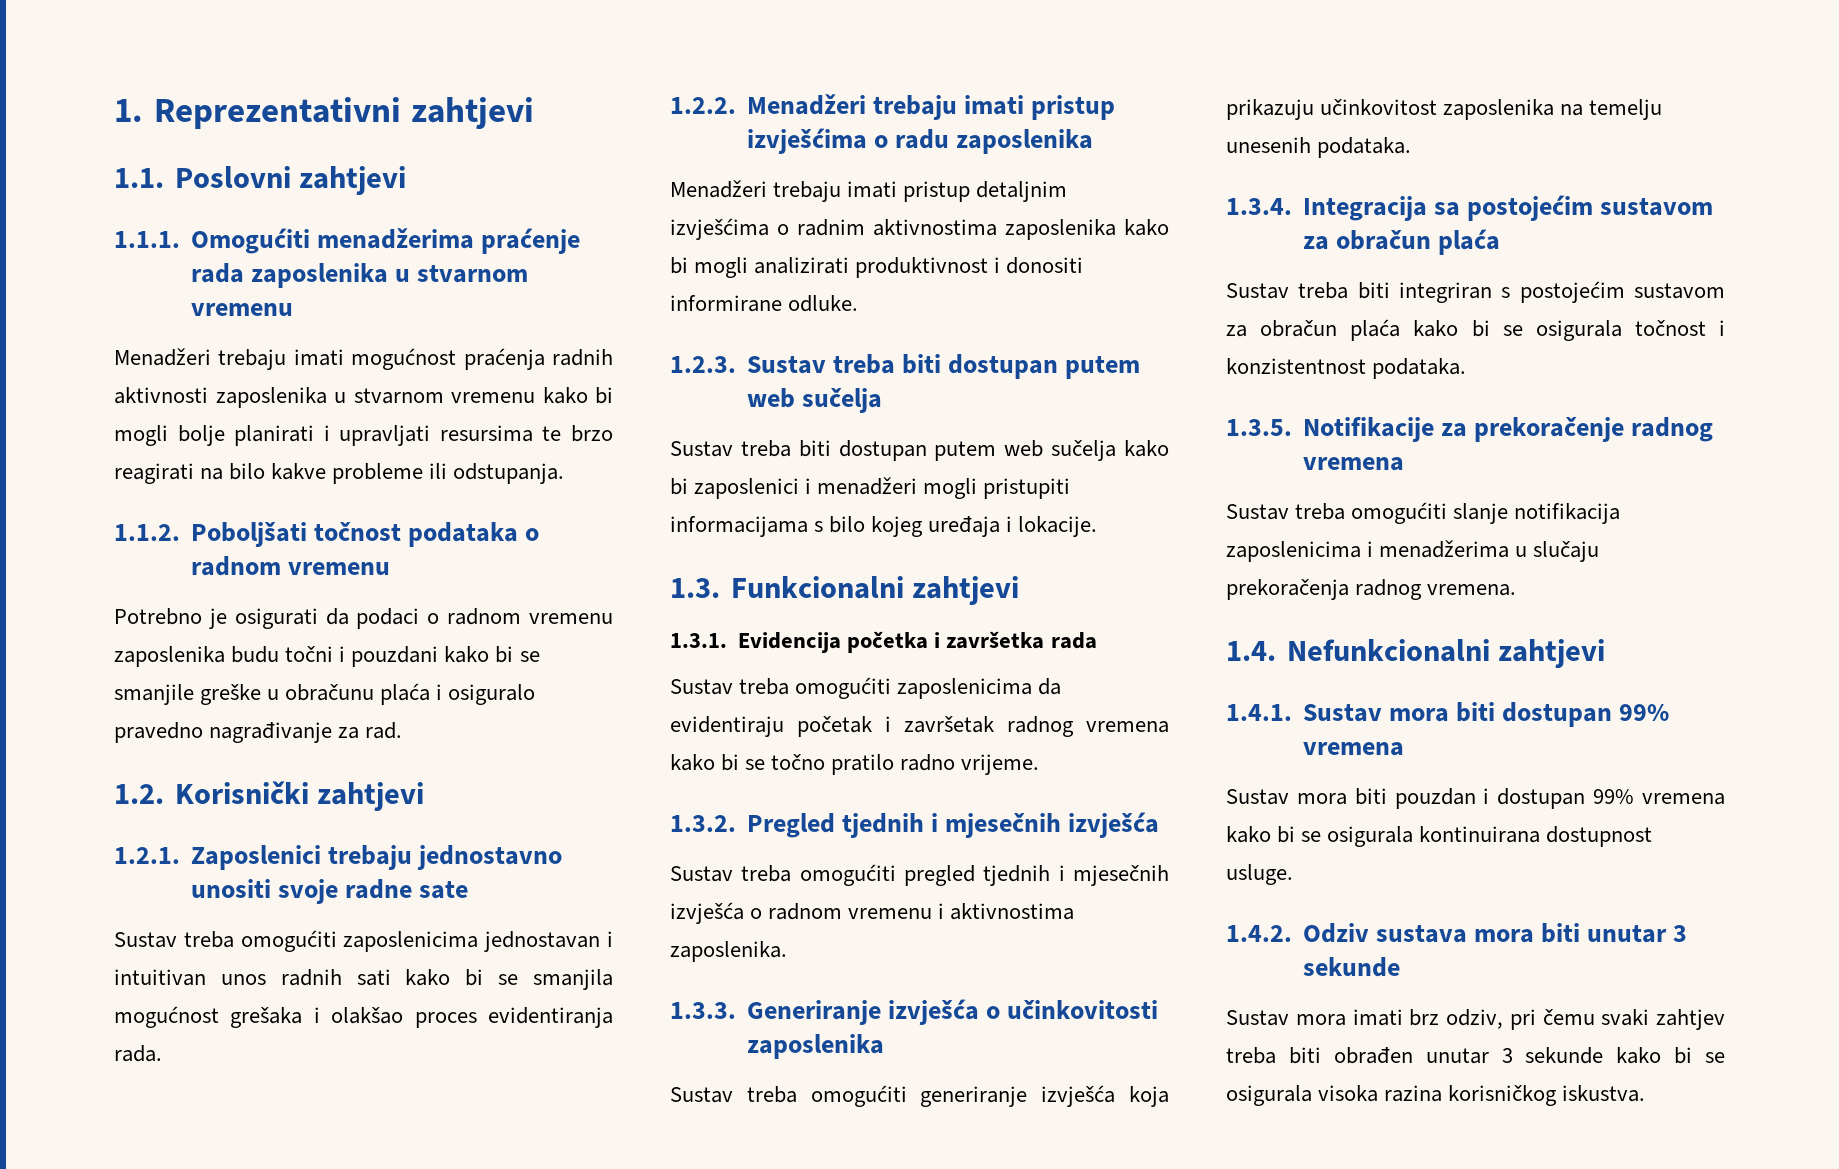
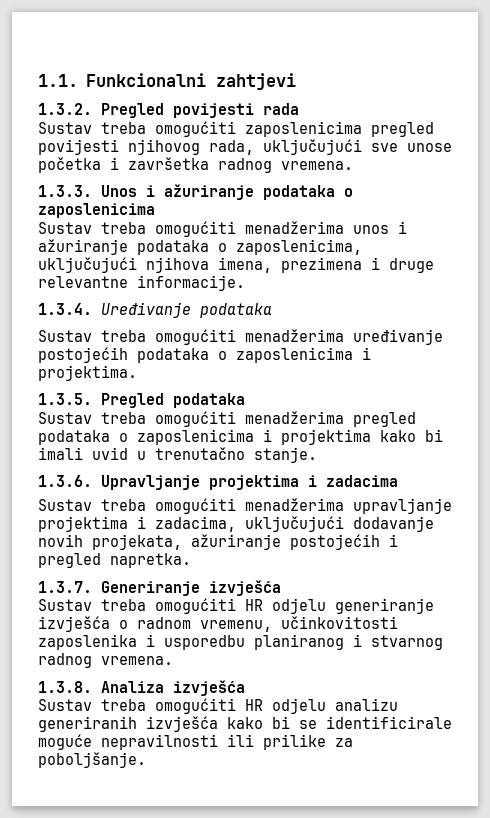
[114,97,534,129] [114,166,407,195] [114,228,581,254] [191,263,529,288] [191,303,294,316] [114,348,613,370] [114,387,613,408] [114,425,613,446] [114,463,565,484] [114,522,540,547] [191,556,391,576] [114,608,613,629] [114,646,540,667] [114,683,536,705] [114,722,403,743] [114,781,425,811] [114,845,563,870] [191,879,469,904] [114,930,613,952] [114,969,613,990] [114,1006,613,1028] [114,1045,162,1062] [670,94,1116,120] [747,128,1094,154] [670,180,1068,202] [670,218,1169,240] [670,257,1084,278] [670,295,859,312] [670,354,1141,379] [747,388,883,413] [670,440,1169,461] [670,477,1071,499] [670,516,1098,537] [670,576,1020,605] [670,631,1045,653] 1. Reprezentativni zahtjevi // 1.1. Poslovni zahtjevi // 1.1.1. Omogućiti menadžerima praćenje rada zaposlenika u stvarnom vremenu // Menadžeri trebaju imati mogućnost praćenja radnih aktivnosti zaposlenika u stvarnom vremenu kako bi mogli bolje planirati i upravljati resursima te brzo reagirati na bilo kakve probleme ili odstupanja. // 1.1.2. Poboljšati točnost podataka o radnom vremenu // Potrebno je osigurati da podaci o radnom vremenu zaposlenika budu točni i pouzdani kako bi se smanjile greške u obračunu plaća i osiguralo pravedno nagrađivanje za rad. // 1.2. Korisnički zahtjevi // 1.2.1. Zaposlenici trebaju jednostavno unositi svoje radne sate // Sustav treba omogućiti zaposlenicima jednostavan i intuitivan unos radnih sati kako bi se smanjila mogućnost grešaka i olakšao proces evidentiranja rada. // 1.2.2. Menadžeri trebaju imati pristup izvješćima o radu zaposlenika // Menadžeri trebaju imati pristup detaljnim izvješćima o radnim aktivnostima zaposlenika kako bi mogli analizirati produktivnost i donositi informirane odluke. // 1.2.3. Sustav treba biti dostupan putem web sučelja // Sustav treba biti dostupan putem web sučelja kako bi zaposlenici i menadžeri mogli pristupiti informacijama s bilo kojeg uređaja i lokacije. // 1.3. Funkcionalni zahtjevi // 1.3.1. Evidencija početka i završetka -> [38,73,296,90] [38,103,254,118] 1.1. Funkcionalni zahtjevi // 1.3.2. Pregled povijesti
[1038,678,1062,695] [670,716,1169,737] [670,754,1040,775] [670,812,1160,838] [670,864,1169,886] [670,902,1075,924] [670,941,787,962] [670,999,1159,1025] [747,1034,885,1059] [670,1085,1169,1107] [1226,99,1663,120] [1226,137,1412,158] [1226,195,1714,221] [1303,229,1501,255] [1226,281,1725,303] [1226,319,1725,341] [1226,358,1467,379] [1226,417,1714,442] [1303,457,1405,471] [1226,502,1621,524] [1226,540,1600,562] [1226,579,1517,600] [1226,639,1606,668] [1226,702,1670,727] [1303,742,1405,756] [1226,788,1725,809] [1226,826,1653,847] [1226,864,1293,885] [1226,923,1688,943] [1303,957,1401,977] [1226,1009,1725,1030] [1226,1047,1725,1064] [1226,1085,1646,1106] da evidentiraju početak i završetak radnog vremena kako bi se točno pratilo radno vrijeme. // 1.3.2. Pregled tjednih i mjesečnih izvješća // Sustav treba omogućiti pregled tjednih i mjesečnih izvješća o radnom vremenu i aktivnostima zaposlenika. // 1.3.3. Generiranje izvješća o učinkovitosti zaposlenika // Sustav treba omogućiti generiranje izvješća koja prikazuju učinkovitost zaposlenika na temelju unesenih podataka. // 1.3.4. Integracija sa postojećim sustavom za obračun plaća // Sustav treba biti integriran s postojećim sustavom za obračun plaća kako bi se osigurala točnost i konzistentnost podataka. // 1.3.5. Notifikacije za prekoračenje radnog vremena // Sustav treba omogućiti slanje notifikacija zaposlenicima i menadžerima u slučaju prekoračenja radnog vremena. // 1.4. Nefunkcionalni zahtjevi // 1.4.1. Sustav mora biti dostupan 99% vremena // Sustav mora biti pouzdan i dostupan 99% vremena kako bi se osigurala kontinuirana dostupnost usluge. // 1.4.2. Odziv sustava mora biti unutar 3 sekunde // Sustav mora imati brz odziv, pri čemu svaki zahtjev treba biti obrađen unutar 3 sekunde kako bi se osigurala visoka razina korisničkog iskustva. -> [371,122,434,137] [38,139,452,155] [38,157,353,173] [38,184,353,200] [38,203,155,218] [38,221,407,237] [38,239,362,255] [38,257,434,273] [38,275,245,291] [38,302,272,318] [38,329,443,345] [38,347,371,363] [38,365,137,381] [38,393,245,408] [38,411,416,427] [38,429,443,445] [38,447,317,463] [38,475,398,490] [38,498,452,514] [38,516,434,532] [38,534,398,550] [38,553,191,568] [38,580,281,596] [38,598,434,614] [38,616,398,632] [38,634,443,650] [38,653,173,668] [38,680,245,696] [38,698,398,714] [38,716,452,732] [38,734,353,750] [38,752,146,768] pregled povijesti njihovog rada, uključujući sve unose početka i završetka radnog vremena. // 1.3.3. Unos i ažuriranje podataka o zaposlenicima // Sustav treba omogućiti menadžerima unos i ažuriranje podataka o zaposlenicima, uključujući njihova imena, prezimena i druge relevantne informacije. // 1.3.4. Uređivanje podataka // Sustav treba omogućiti menadžerima uređivanje postojećih podataka o zaposlenicima i projektima. // 1.3.5. Pregled podataka // Sustav treba omogućiti menadžerima pregled podataka o zaposlenicima i projektima kako bi imali uvid u trenutačno stanje. // 1.3.6. Upravljanje projektima i zadacima // Sustav treba omogućiti menadžerima upravljanje projektima i zadacima, uključujući dodavanje novih projekata, ažuriranje postojećih i pregled napretka. // 1.3.7. Generiranje izvješća // Sustav treba omogućiti HR odjelu generiranje izvješća o radnom vremenu, učinkovitosti zaposlenika i usporedbu planiranog i stvarnog radnog vremena. // 1.3.8. Analiza izvješća // Sustav treba omogućiti HR odjelu analizu generiranih izvješća kako bi se identificirale moguće nepravilnosti ili prilike za poboljšanje.

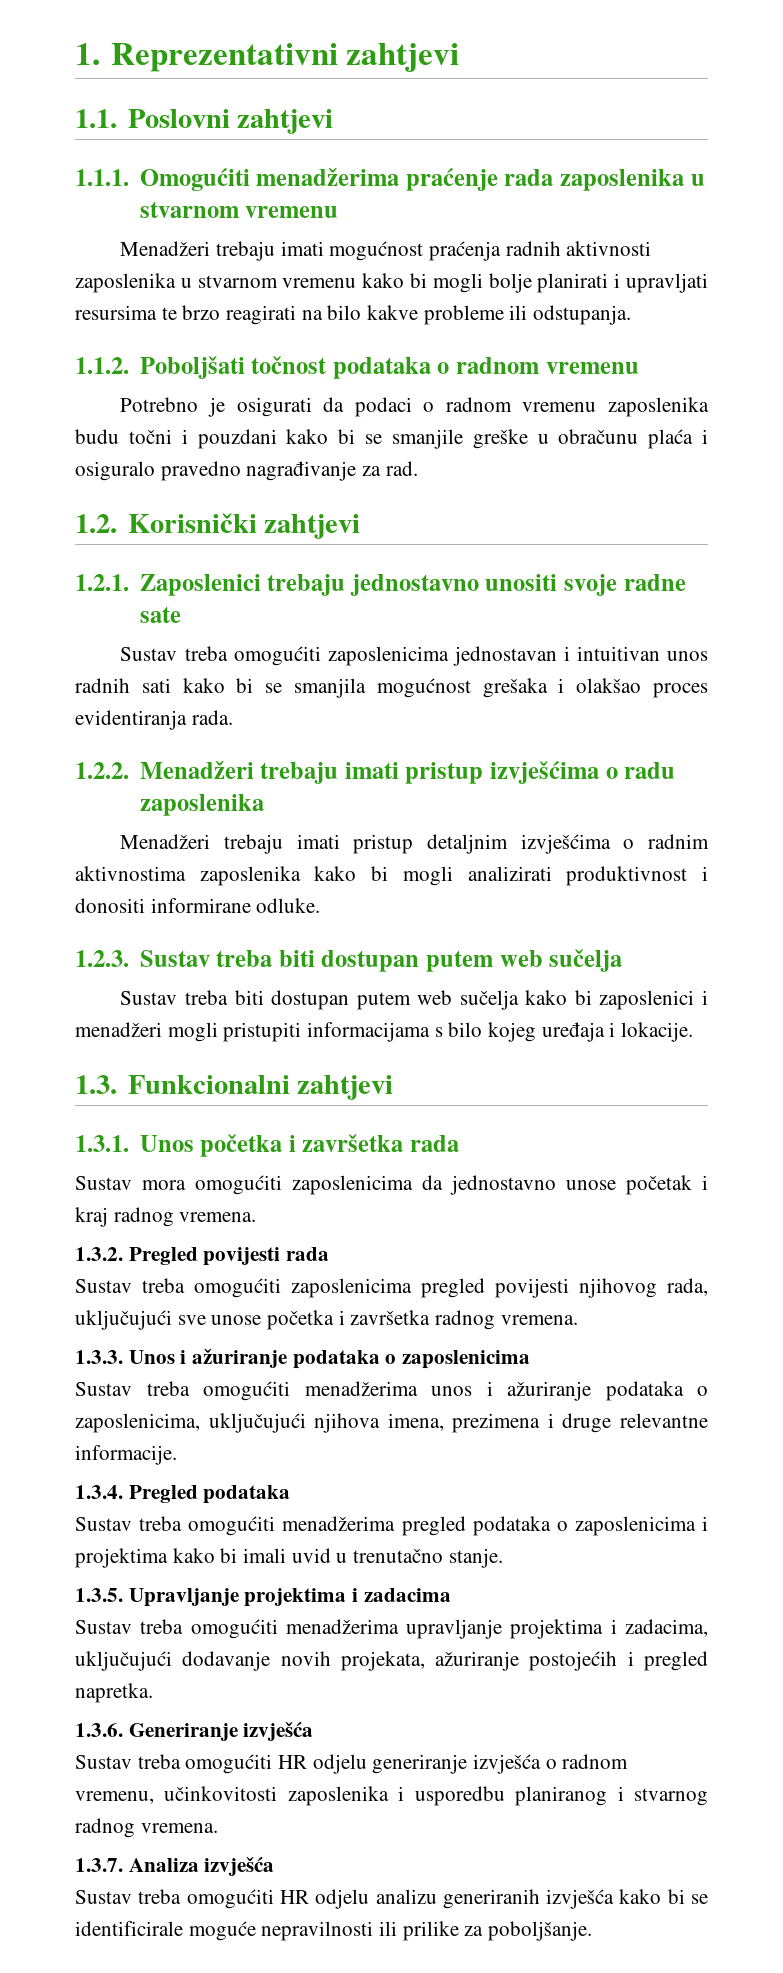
[38,73,296,90] 1.1. Funkcionalni zahtjevi -> [75,43,460,72] [75,109,334,134] [75,168,705,191] [139,201,339,218] [120,241,652,261] [75,273,708,293] [75,305,632,325] [75,356,639,379] [120,397,709,417] [75,429,708,449] [75,461,418,481] [75,513,361,539] [75,574,686,596] [139,606,181,623] [120,646,708,666] [75,678,708,698] [75,710,233,730] [75,761,676,784] [139,794,264,816] [120,834,709,854] [75,866,708,886] [75,898,321,913] [75,949,623,972] [120,990,708,1010] [75,1022,694,1042] [75,1075,394,1100] [75,1134,459,1157] [75,1175,708,1195] [75,1207,257,1227] 1. Reprezentativni zahtjevi // 1.1. Poslovni zahtjevi // 1.1.1. Omogućiti menadžerima praćenje rada zaposlenika u stvarnom vremenu // Menadžeri trebaju imati mogućnost praćenja radnih aktivnosti zaposlenika u stvarnom vremenu kako bi mogli bolje planirati i upravljati resursima te brzo reagirati na bilo kakve probleme ili odstupanja. // 1.1.2. Poboljšati točnost podataka o radnom vremenu // Potrebno je osigurati da podaci o radnom vremenu zaposlenika budu točni i pouzdani kako bi se smanjile greške u obračunu plaća i osiguralo pravedno nagrađivanje za rad. // 1.2. Korisnički zahtjevi // 1.2.1. Zaposlenici trebaju jednostavno unositi svoje radne sate // Sustav treba omogućiti zaposlenicima jednostavan i intuitivan unos radnih sati kako bi se smanjila mogućnost grešaka i olakšao proces evidentiranja rada. // 1.2.2. Menadžeri trebaju imati pristup izvješćima o radu zaposlenika // Menadžeri trebaju imati pristup detaljnim izvješćima o radnim aktivnostima zaposlenika kako bi mogli analizirati produktivnost i donositi informirane odluke. // 1.2.3. Sustav treba biti dostupan putem web sučelja // Sustav treba biti dostupan putem web sučelja kako bi zaposlenici i menadžeri mogli pristupiti informacijama s bilo kojeg uređaja i lokacije. // 1.3. Funkcionalni zahtjevi // 1.3.1. Unos početka i završetka rada // Sustav mora omogućiti zaposlenicima da jednostavno unose početak i kraj radnog vremena.
[101,302,272,318] [38,329,443,345] [38,347,371,363] [38,365,137,381] [38,393,92,405] Uređivanje podataka // Sustav treba omogućiti menadžerima uređivanje postojećih podataka o zaposlenicima i projektima. // 1.3.5. -> (123, 1492) none
[38,475,92,487] 1.3.6. -> [75,1588,123,1602] 1.3.5.
[38,581,92,593] 1.3.7. -> [75,1723,123,1737] 1.3.6.
[38,681,92,693] 1.3.8. -> [75,1858,123,1872] 1.3.7.

